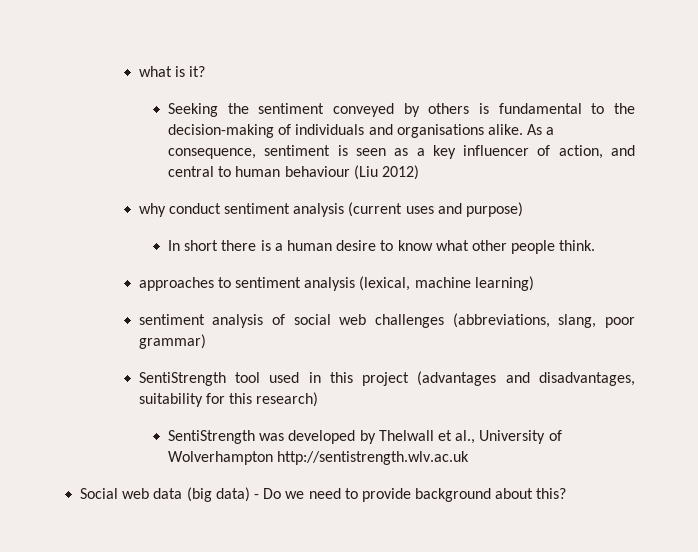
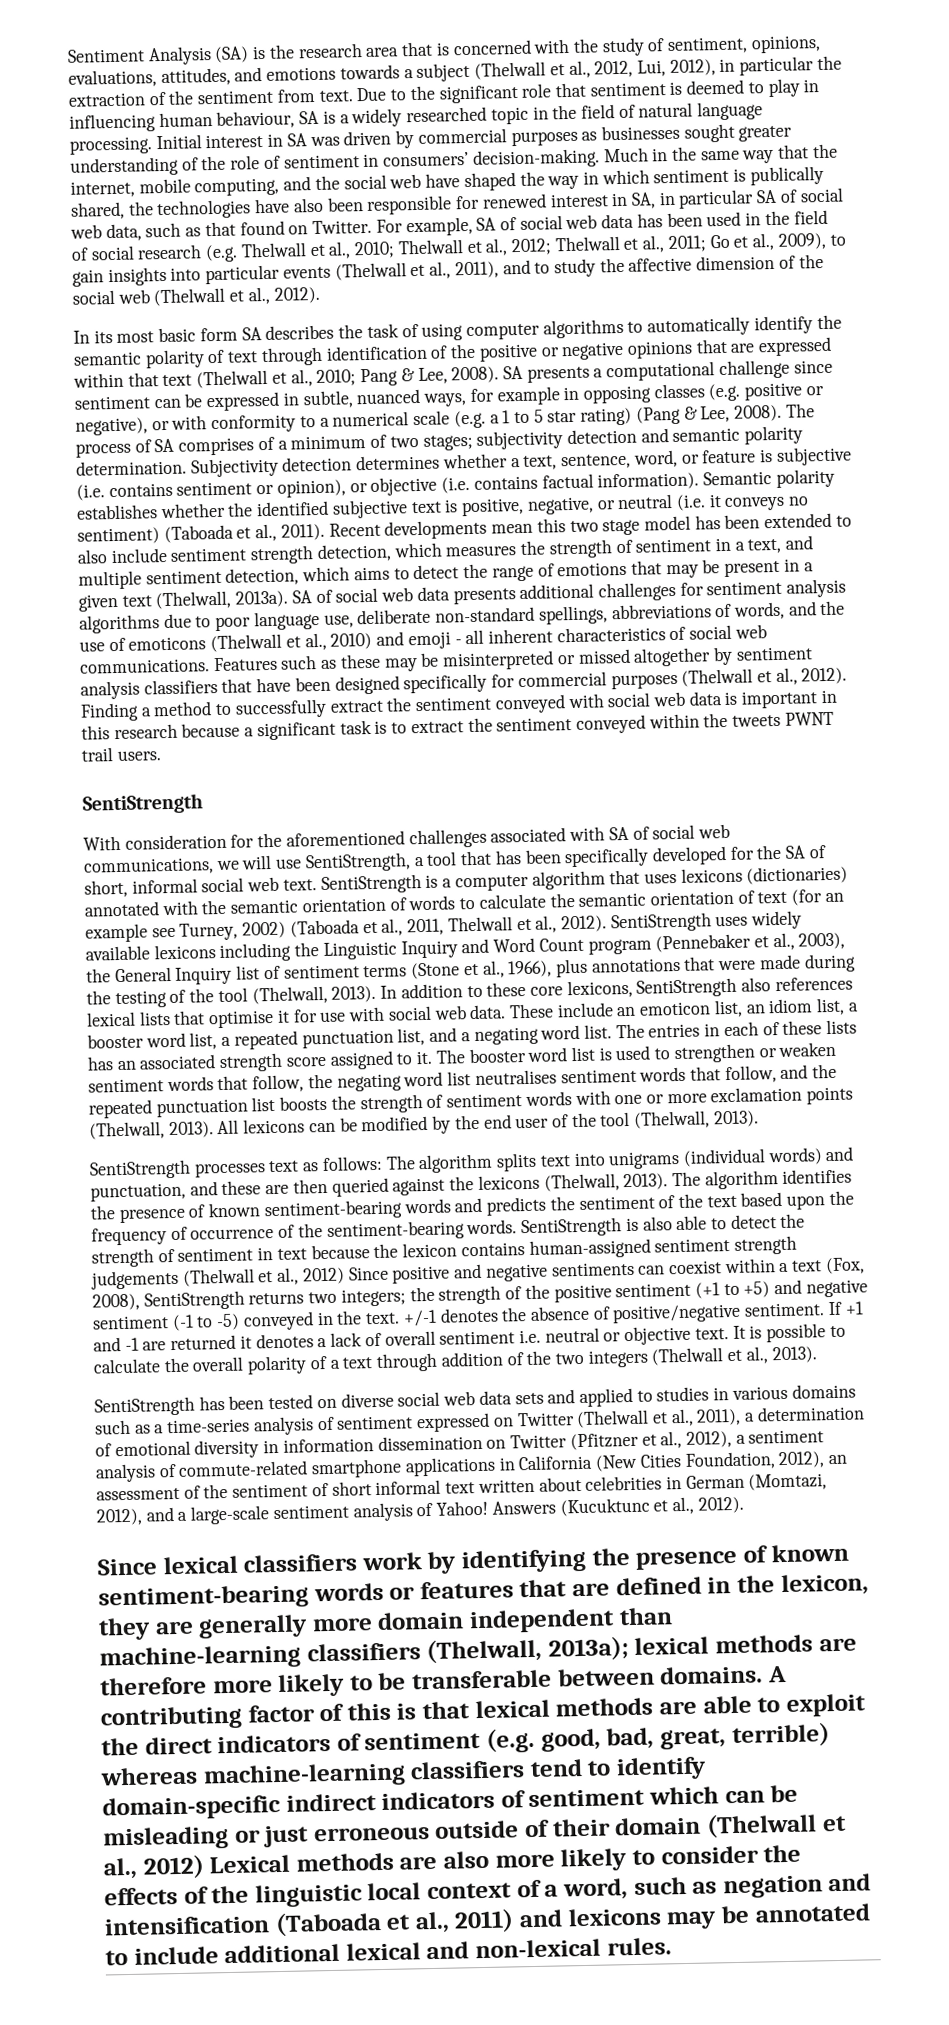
[138,66,206,77] [168,103,635,117] [168,124,555,138] [168,145,635,159] [168,165,419,180] [138,202,523,217] [168,240,596,254] [138,276,534,291] [138,313,635,328] [138,334,206,349] [138,371,635,386] [138,392,319,407] [168,430,562,444] [168,451,470,465] [80,487,567,502] what is it? // Seeking the sentiment conveyed by others is fundamental to the decision-making of individuals and organisations alike. As a consequence, sentiment is seen as a key influencer of action, and central to human behaviour (Liu 2012) // why conduct sentiment analysis (current uses and purpose) // In short there is a human desire to know what other people think. // approaches to sentiment analysis (lexical, machine learning) // sentiment analysis of social web challenges (abbreviations, slang, poor grammar) // SentiStrength tool used in this project (advantages and disadvantages, suitability for this research) // SentiStrength was developed by Thelwall et al., University of Wolverhampton http://sentistrength.wlv.ac.uk // Social web data (big data) - Do we need to provide background about this? -> [67,35,821,66] [68,55,842,88] [68,78,820,107] [69,101,764,133] [69,123,793,155] [70,143,838,177] [70,165,824,198] [70,187,844,220] [70,209,828,242] [71,232,846,263] [72,253,824,287] [72,286,320,307] [73,314,842,344] [73,336,833,369] [73,359,833,389] [74,382,824,412] [75,403,815,436] [75,425,804,458] [76,446,852,478] [76,468,835,501] [76,493,810,520] [77,512,852,545] [77,535,814,565] [78,558,814,590] [78,578,847,612] [79,600,846,634] [79,624,767,653] [79,646,813,674] [80,667,848,700] [80,689,837,722] [81,711,834,741] [81,747,161,762] [82,793,203,815] [83,823,730,851] [83,844,827,876] [84,865,849,898] [84,889,844,917] [85,910,803,943] [85,932,846,963] [86,953,856,985] [86,976,853,1009] [86,997,859,1029] [87,1019,858,1050] [87,1041,837,1073] [88,1063,838,1093] [88,1086,854,1119] [89,1110,759,1140] [89,1146,854,1180] [90,1168,853,1202] [90,1190,854,1224] [91,1213,806,1246] [91,1235,797,1268] [91,1257,865,1290] [92,1279,868,1311] [92,1301,864,1332] [93,1323,846,1352] [93,1346,817,1375] [94,1383,856,1417] [94,1405,865,1436] [95,1429,825,1459] [95,1451,847,1483] [96,1473,828,1501] [96,1496,744,1526] [97,1543,849,1576] [98,1573,869,1611] [98,1607,673,1641] [99,1634,857,1671] [100,1665,787,1697] [100,1693,866,1731] [101,1722,830,1756] [100,1756,708,1789] [102,1784,799,1821] [103,1812,847,1851] [103,1844,802,1880] [104,1873,872,1908] [104,1903,870,1938] [105,1937,672,1966] Sentiment Analysis (SA) is the research area that is concerned with the study of sentiment, opinions, evaluations, attitudes, and emotions towards a subject (Thelwall et al., 2012, Lui, 2012), in particular the extraction of the sentiment from text. Due to the significant role that sentiment is deemed to play in influencing human behaviour, SA is a widely researched topic in the field of natural language processing. Initial interest in SA was driven by commercial purposes as businesses sought greater understanding of the role of sentiment in consumers’ decision-making. Much in the same way that the internet, mobile computing, and the social web have shaped the way in which sentiment is publically shared, the technologies have also been responsible for renewed interest in SA, in particular SA of social web data, such as that found on Twitter. For example, SA of social web data has been used in the field of social research (e.g. Thelwall et al., 2010; Thelwall et al., 2012; Thelwall et al., 2011; Go et al., 2009), to gain insights into particular events (Thelwall et al., 2011), and to study the affective dimension of the social web (Thelwall et al., 2012). // In its most basic form SA describes the task of using computer algorithms to automatically identify the semantic polarity of text through identification of the positive or negative opinions that are expressed within that text (Thelwall et al., 2010; Pang & Lee, 2008). SA presents a computational challenge since sentiment can be expressed in subtle, nuanced ways, for example in opposing classes (e.g. positive or negative), or with conformity to a numerical scale (e.g. a 1 to 5 star rating) (Pang & Lee, 2008). The process of SA comprises of a minimum of two stages; subjectivity detection and semantic polarity determination. Subjectivity detection determines whether a text, sentence, word, or feature is subjective (i.e. contains sentiment or opinion), or objective (i.e. contains factual information). Semantic polarity establishes whether the identified subjective text is positive, negative, or neutral (i.e. it conveys no sentiment) (Taboada et al., 2011). Recent developments mean this two stage model has been extended to also include sentiment strength detection, which measures the strength of sentiment in a text, and multiple sentiment detection, which aims to detect the range of emotions that may be present in a given text (Thelwall, 2013a). SA of social web data presents additional challenges for sentiment analysis algorithms due to poor language use, deliberate non-standard spellings, abbreviations of words, and the use of emoticons (Thelwall et al., 2010) and emoji - all inherent characteristics of social web communications. Features such as these may be misinterpreted or missed altogether by sentiment analysis classifiers that have been designed specifically for commercial purposes (Thelwall et al., 2012). Finding a method to successfully extract the sentiment conveyed with social web data is important in this research because a significant task is to extract the sentiment conveyed within the tweets PWNT trail users. // SentiStrength // With consideration for the aforementioned challenges associated with SA of social web communications, we will use SentiStrength, a tool that has been specifically developed for the SA of short, informal social web text. SentiStrength is a computer algorithm that uses lexicons (dictionaries) annotated with the semantic orientation of words to calculate the semantic orientation of text (for an example see Turney, 2002) (Taboada et al., 2011, Thelwall et al., 2012). SentiStrength uses widely available lexicons including the Linguistic Inquiry and Word Count program (Pennebaker et al., 2003), the General Inquiry list of sentiment terms (Stone et al., 1966), plus annotations that were made during the testing of the tool (Thelwall, 2013). In addition to these core lexicons, SentiStrength also references lexical lists that optimise it for use with social web data. These include an emoticon list, an idiom list, a booster word list, a repeated punctuation list, and a negating word list. The entries in each of these lists has an associated strength score assigned to it. The booster word list is used to strengthen or weaken sentiment words that follow, the negating word list neutralises sentiment words that follow, and the repeated punctuation list boosts the strength of sentiment words with one or more exclamation points (Thelwall, 2013). All lexicons can be modified by the end user of the tool (Thelwall, 2013). // SentiStrength processes text as follows: The algorithm splits text into unigrams (individual words) and punctuation, and these are then queried against the lexicons (Thelwall, 2013). The algorithm identifies the presence of known sentiment-bearing words and predicts the sentiment of the text based upon the frequency of occurrence of the sentiment-bearing words. SentiStrength is also able to detect the strength of sentiment in text because the lexicon contains human-assigned sentiment strength judgements (Thelwall et al., 2012) Since positive and negative sentiments can coexist within a text (Fox, 2008), SentiStrength returns two integers; the strength of the positive sentiment (+1 to +5) and negative sentiment (-1 to -5) conveyed in the text. +/-1 denotes the absence of positive/negative sentiment. If +1 and -1 are returned it denotes a lack of overall sentiment i.e. neutral or objective text. It is possible to calculate the overall polarity of a text through addition of the two integers (Thelwall et al., 2013). // SentiStrength has been tested on diverse social web data sets and applied to studies in various domains such as a time-series analysis of sentiment expressed on Twitter (Thelwall et al., 2011), a determination of emotional diversity in information dissemination on Twitter (Pfitzner et al., 2012), a sentiment analysis of commute-related smartphone applications in California (New Cities Foundation, 2012), an assessment of the sentiment of short informal text written about celebrities in German (Momtazi, 2012), and a large-scale sentiment analysis of Yahoo! Answers (Kucuktunc et al., 2012). // Since lexical classifiers work by identifying the presence of known sentiment-bearing words or features that are defined in the lexicon, they are generally more domain independent than machine-learning classifiers (Thelwall, 2013a); lexical methods are therefore more likely to be transferable between domains. A contributing factor of this is that lexical methods are able to exploit the direct indicators of sentiment (e.g. good, bad, great, terrible) whereas machine-learning classifiers tend to identify domain-specific indirect indicators of sentiment which can be misleading or just erroneous outside of their domain (Thelwall et al., 2012) Lexical methods are also more likely to consider the effects of the linguistic local context of a word, such as negation and intensification (Taboada et al., 2011) and lexicons may be annotated to include additional lexical and non-lexical rules.

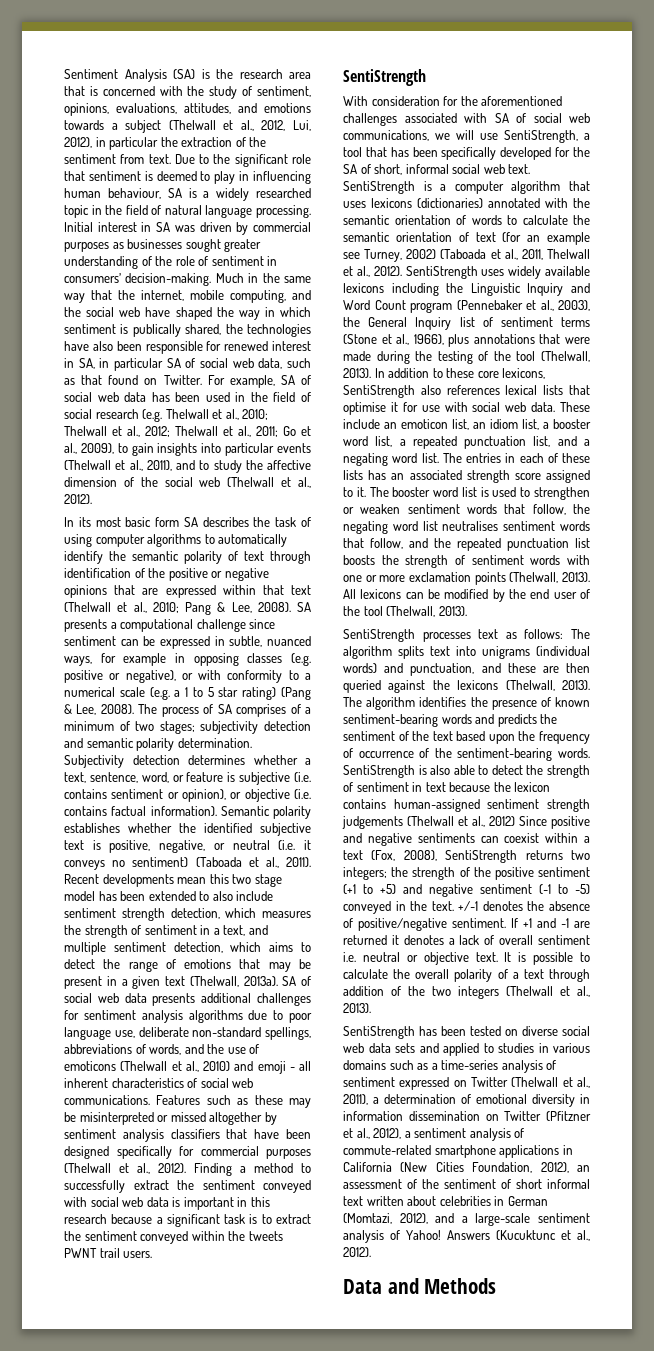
[97,1543,849,1576] [98,1573,869,1611] [98,1607,673,1641] [99,1634,857,1671] [100,1665,787,1697] [100,1693,866,1731] [101,1722,830,1756] [100,1756,708,1789] [102,1784,799,1821] [103,1812,847,1851] [103,1844,802,1880] [104,1873,872,1908] [104,1903,870,1938] [105,1937,672,1966] Since lexical classifiers work by identifying the presence of known sentiment-bearing words or features that are defined in the lexicon, they are generally more domain independent than machine-learning classifiers (Thelwall, 2013a); lexical methods are therefore more likely to be transferable between domains. A contributing factor of this is that lexical methods are able to exploit the direct indicators of sentiment (e.g. good, bad, great, terrible) whereas machine-learning classifiers tend to identify domain-specific indirect indicators of sentiment which can be misleading or just erroneous outside of their domain (Thelwall et al., 2012) Lexical methods are also more likely to consider the effects of the linguistic local context of a word, such as negation and intensification (Taboada et al., 2011) and lexicons may be annotated to include additional lexical and non-lexical rules. -> [343,1278,497,1294] Data and Methods

